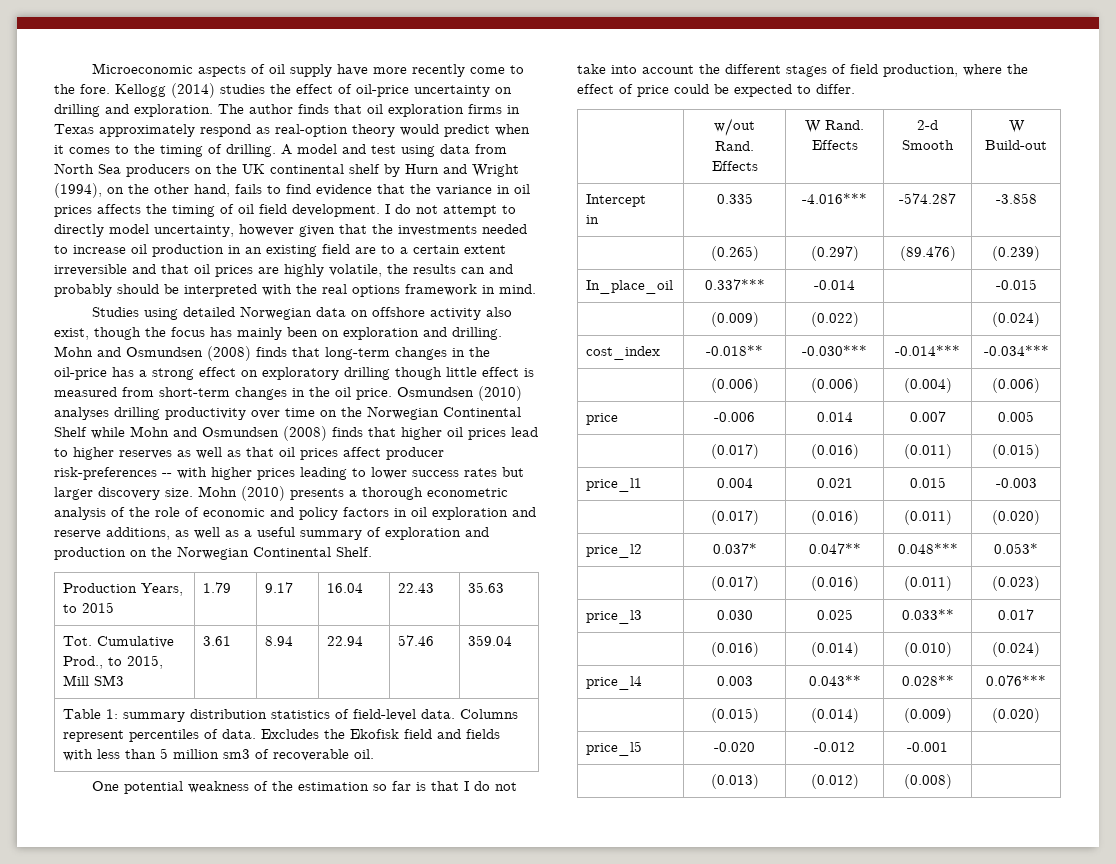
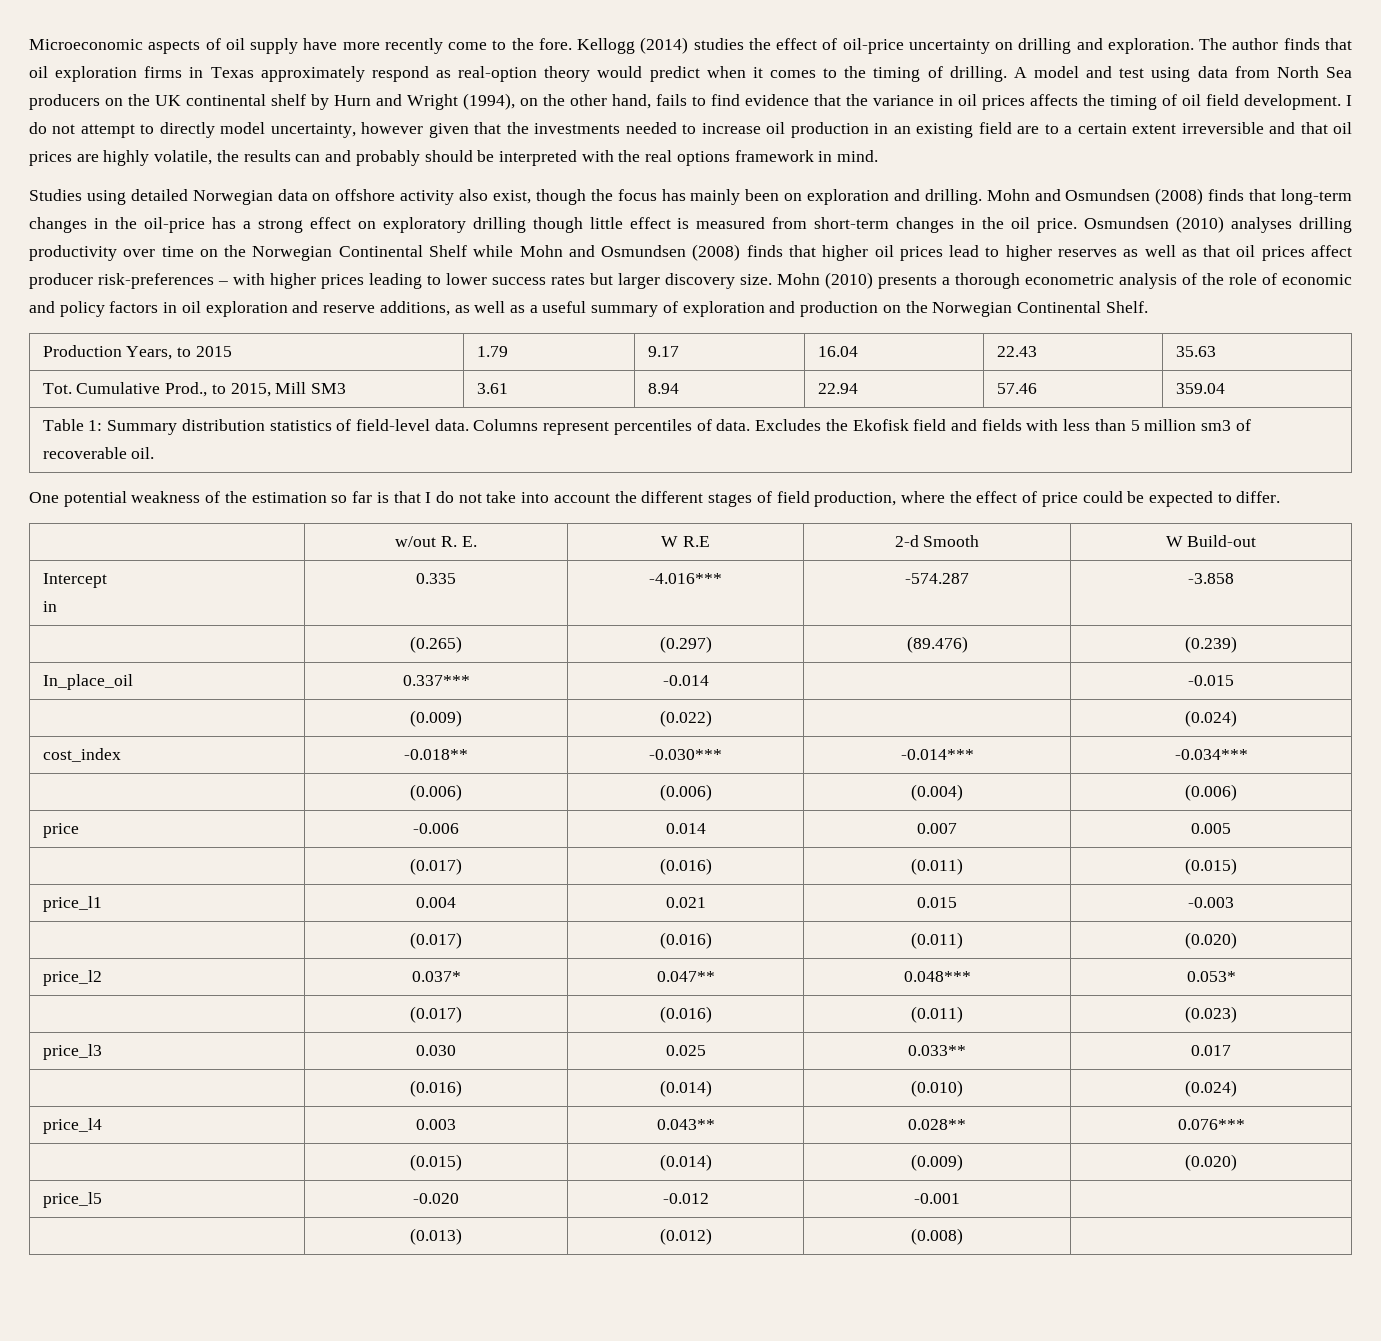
[162,473,172,477] -- -> [218,281,228,285] –
[123,712,186,722] summary -> [107,420,178,435] Summary
[715,141,754,151] [711,161,758,171] [805,120,864,133] [811,140,858,150] Rand. Effects | W Rand. Effects -> [440,536,477,547] [661,536,710,547] R. E. | W R.E

